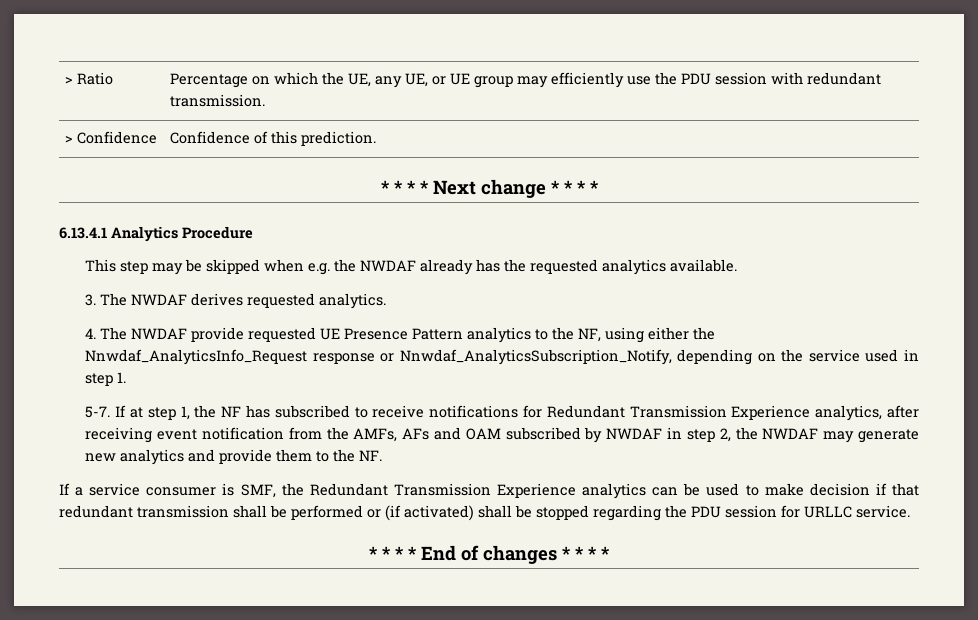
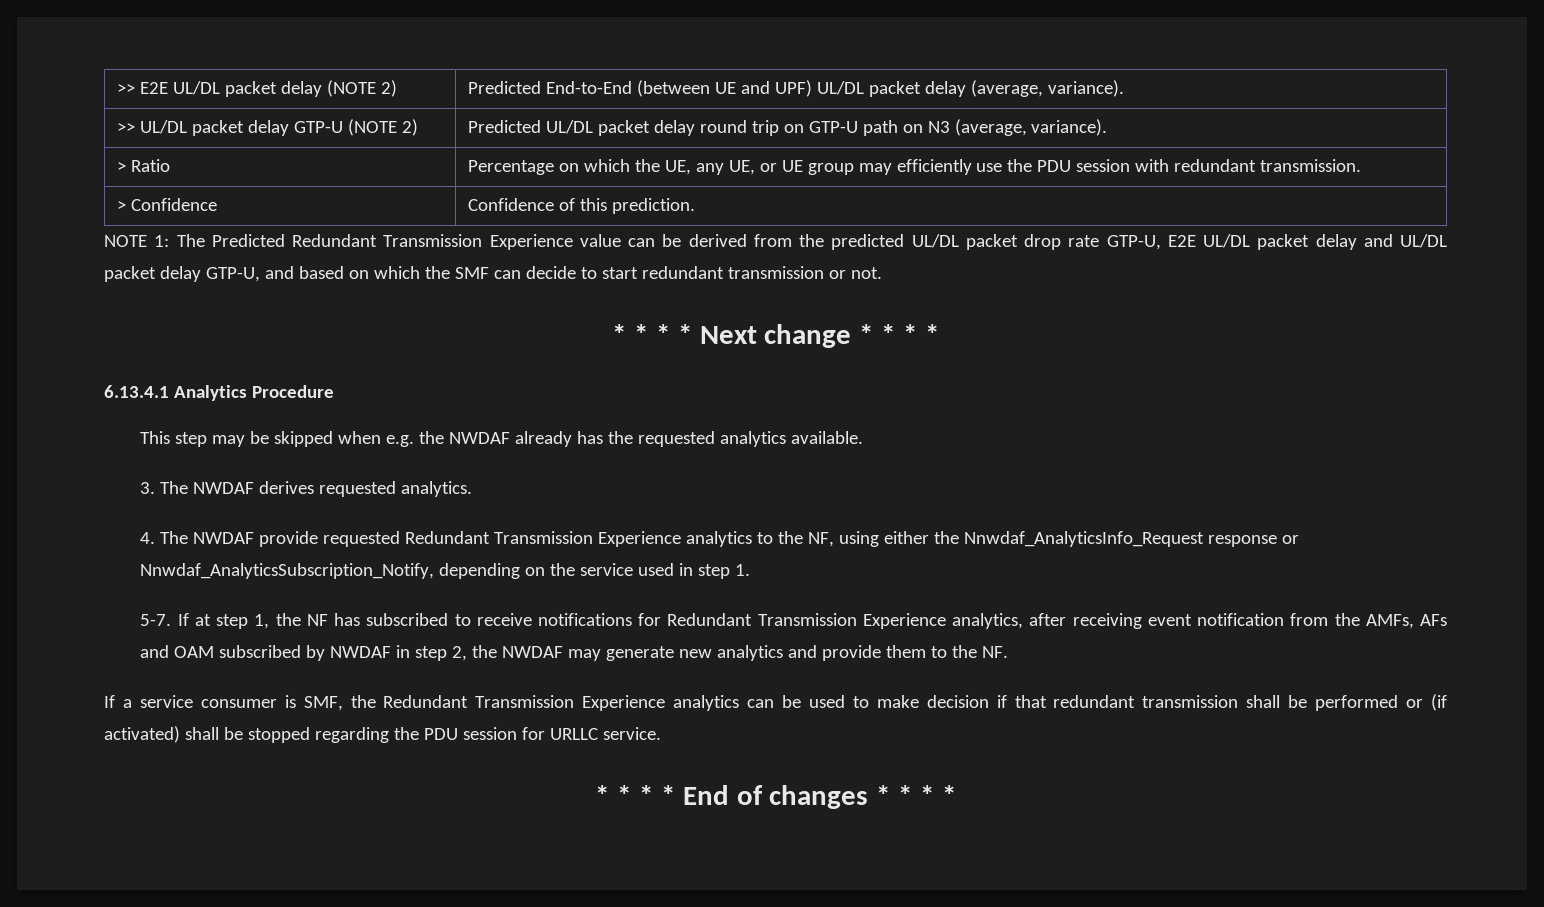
(65, 80) none -> [116,80,397,97] [467,80,1124,97] [116,119,418,136] [467,119,1108,136] >> E2E UL/DL packet delay (NOTE 2) | Predicted End-to-End (between UE and UPF) UL/DL packet delay (average, variance). // >> UL/DL packet delay GTP-U (NOTE 2) | Predicted UL/DL packet delay round trip on GTP-U path on N3 (average, variance). //
(377, 138) none -> [104,234,1447,250] [104,266,882,282] // NOTE 1: The Predicted Redundant Transmission Experience value can be derived from the predicted UL/DL packet drop rate GTP-U, E2E UL/DL packet delay and UL/DL packet delay GTP-U, and based on which the SMF can decide to start redundant transmission or not.
[320,328,464,340] UE Presence Pattern -> [405,531,682,547] Redundant Transmission Experience

